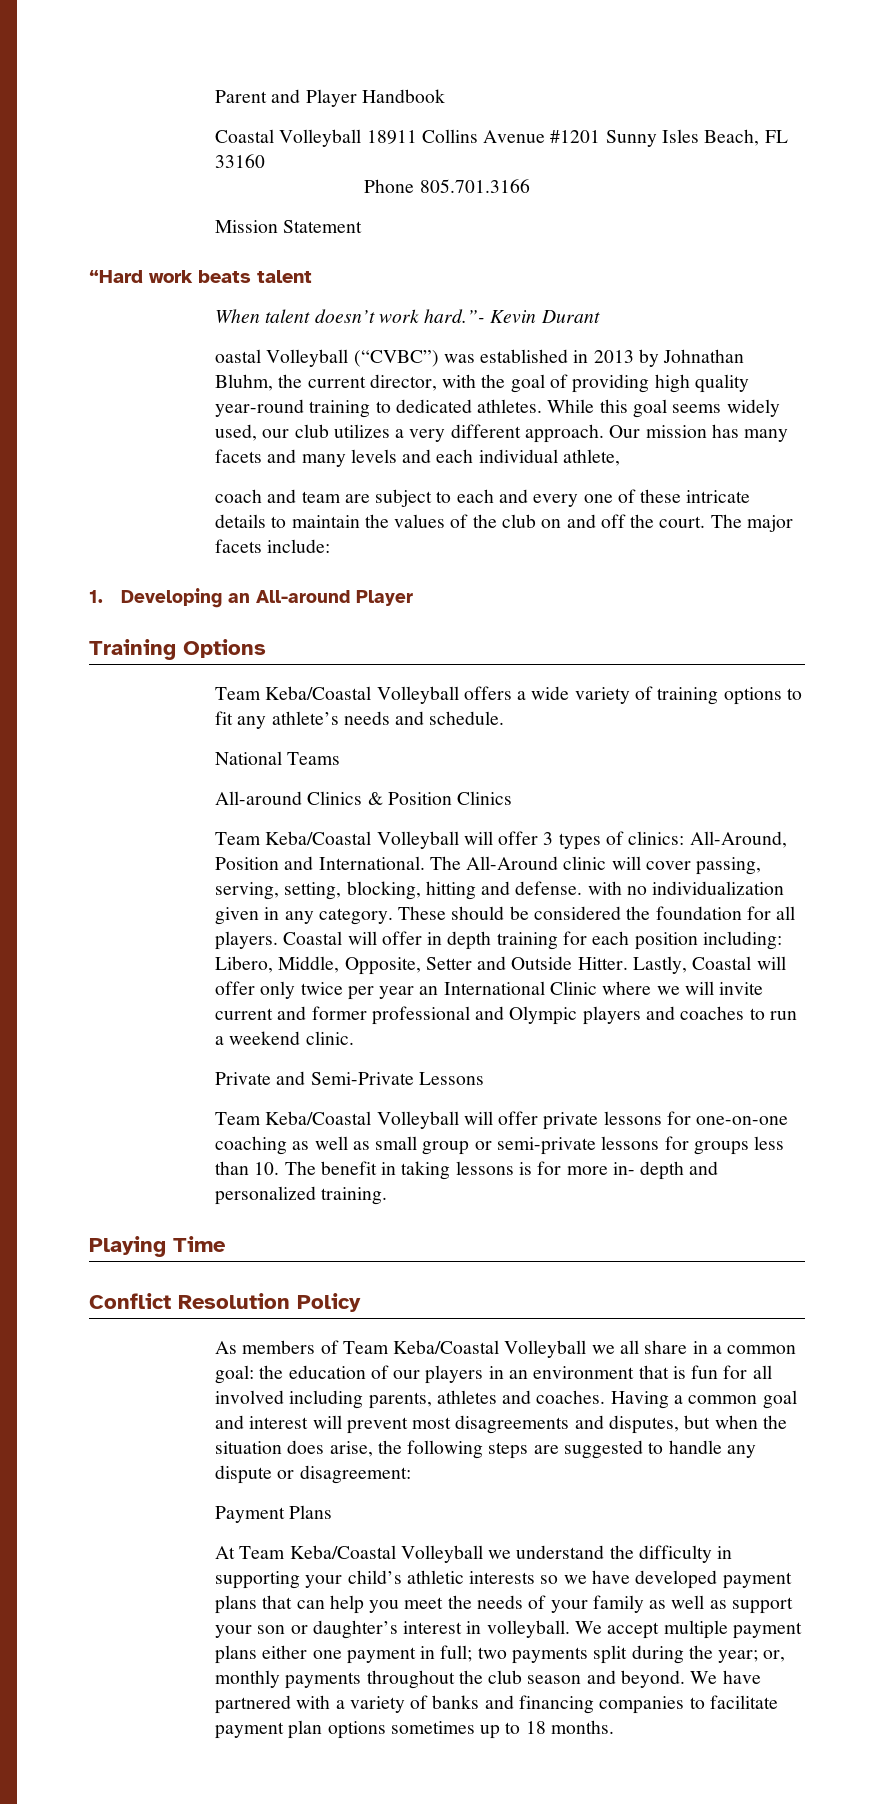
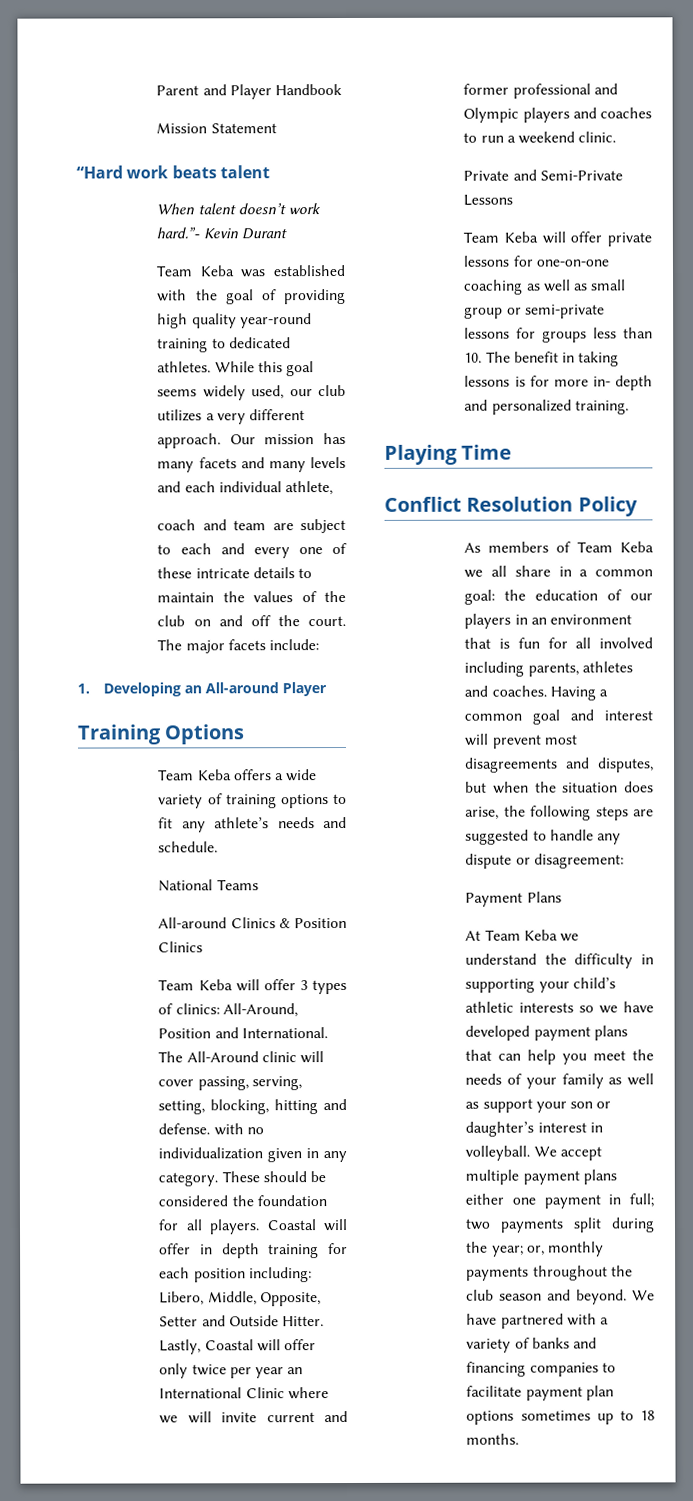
[215,129,788,147] [215,154,266,168] [364,179,530,193] // Coastal Volleyball 18911 Collins Avenue #1201 Sunny Isles Beach, FL 33160 // Phone 805.701.3166 -> (342, 90) none
[215,349,745,367] [215,374,437,391] oastal Volleyball (“CVBC”) was established in 2013 by Johnathan Bluhm, the current director, -> [156,265,346,278] Team Keba was established
[265,686,459,704] Keba/Coastal Volleyball -> [197,769,232,781] Keba
[265,831,459,849] Keba/Coastal Volleyball -> [198,979,233,991] Keba
[265,1111,459,1129] Keba/Coastal Volleyball -> [504,231,539,243] Keba
[393,1340,587,1358] Keba/Coastal Volleyball -> [620,541,654,553] Keba
[289,1545,483,1563] Keba/Coastal Volleyball -> [523,929,558,941] Keba

